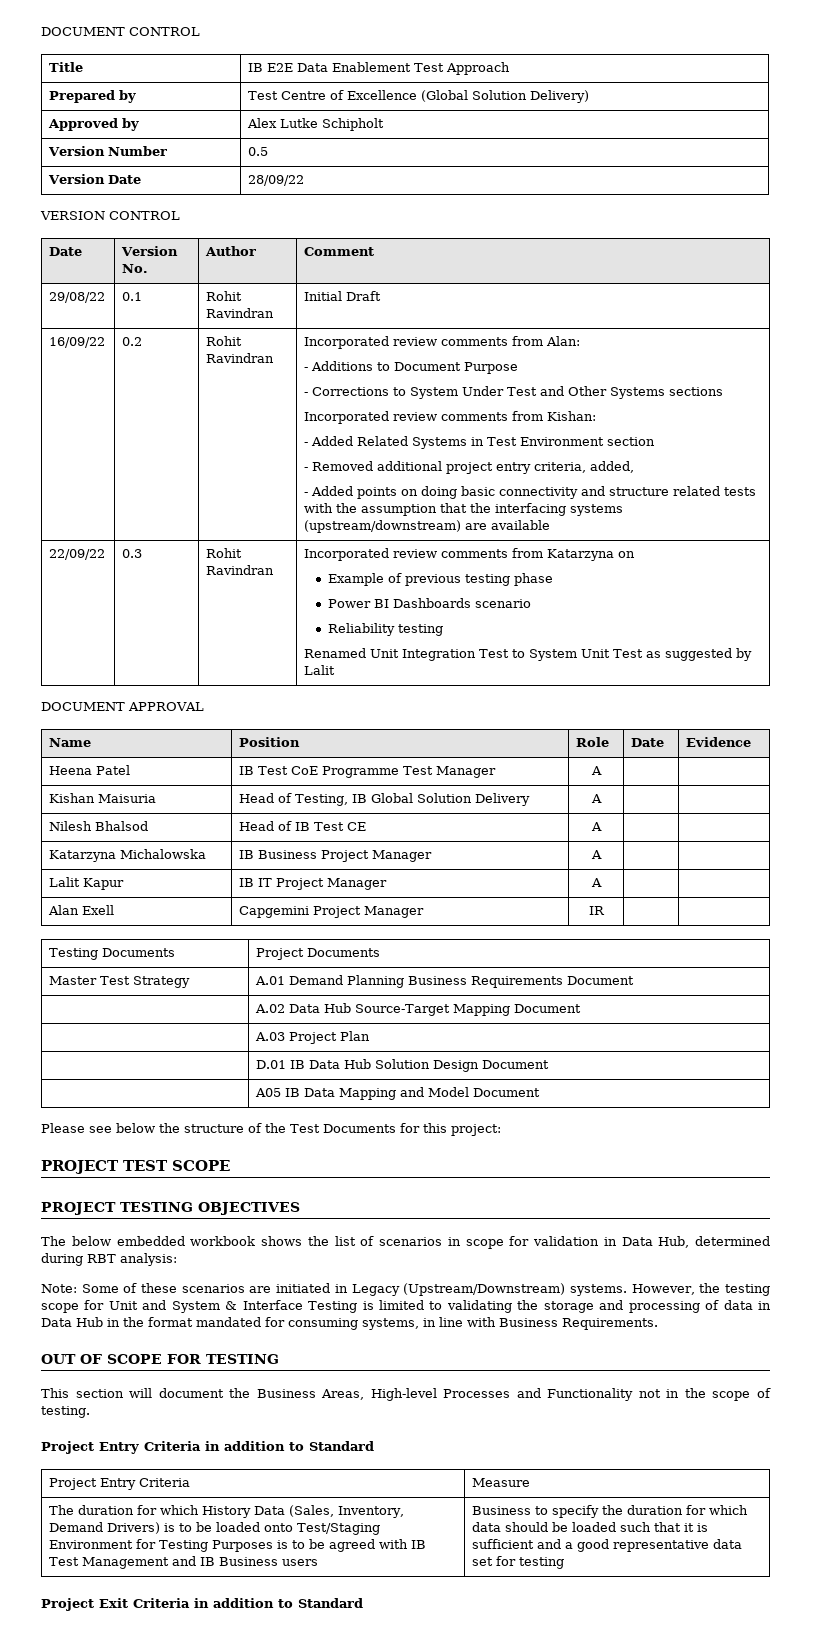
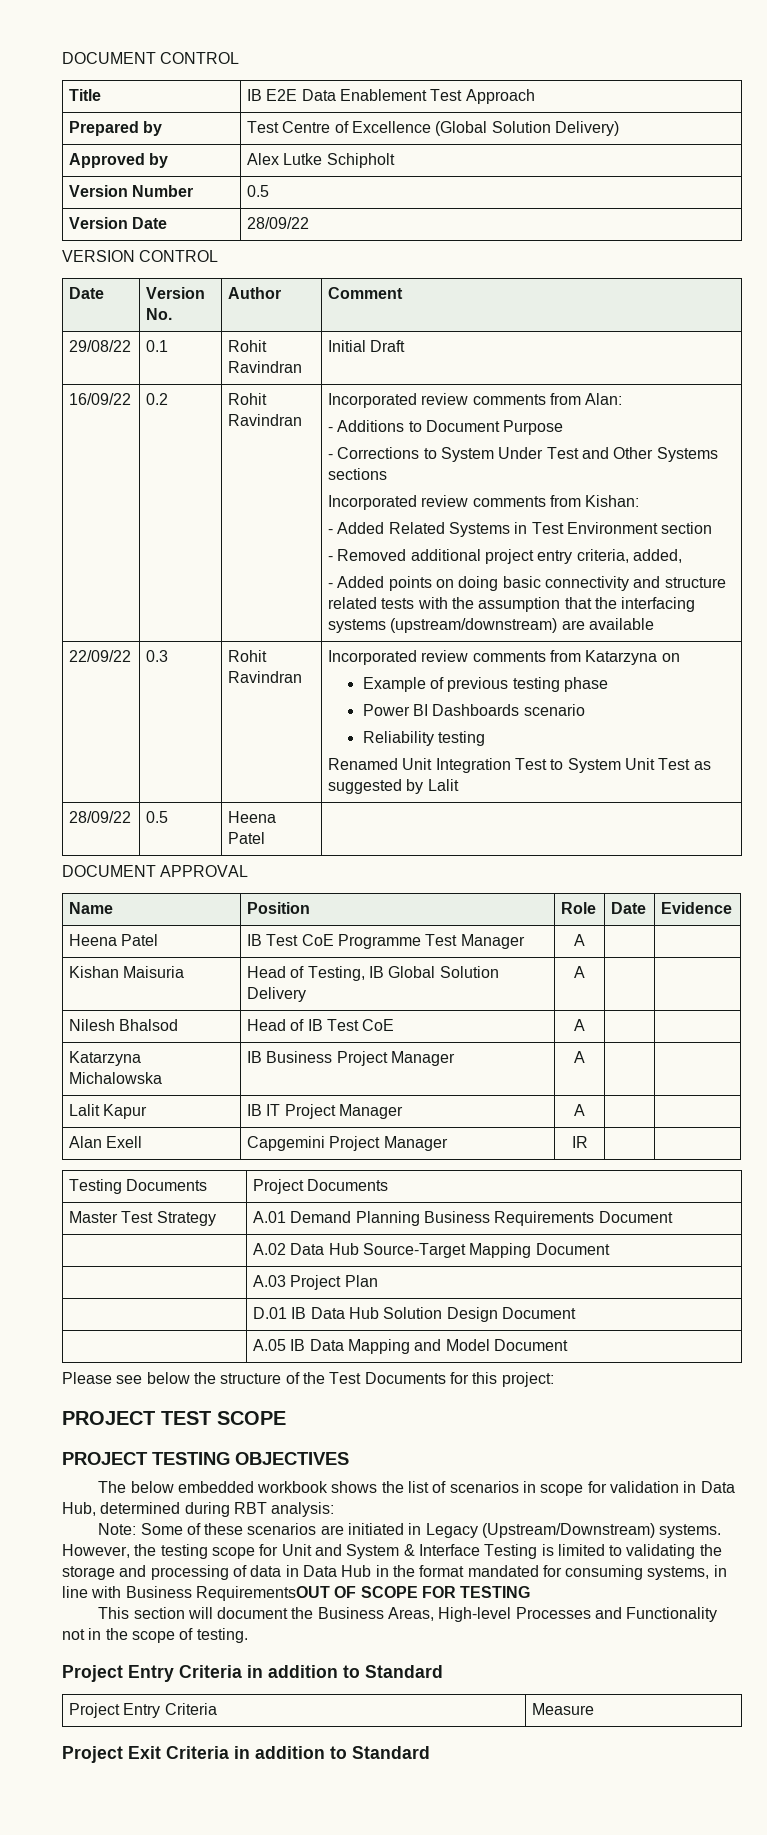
(336, 670) none -> [69,811,132,823] [146,811,169,823] [228,811,277,823] [228,832,266,844] // 28/09/22 | 0.5 | Heena Patel |
[347,822,367,831] CE -> [362,1019,395,1031] CoE
[255,1088,282,1097] A05 -> [253,1339,287,1351] A.05
[562,1318,658,1330] [41,1354,76,1364] Requirements. // OUT -> [195,1586,330,1601] RequirementsOUT
[49,1505,405,1518] [49,1522,381,1535] [49,1539,427,1552] [49,1556,319,1569] [472,1505,749,1518] [472,1522,709,1532] [472,1539,743,1552] [472,1556,565,1569] // The duration for which History Data (Sales, Inventory, Demand Drivers) is to be loaded onto Test/Staging Environment for Testing Purposes is to be agreed with IB Test Management and IB Business users | Business to specify the duration for which data should be loaded such that it is sufficient and a good representative data set for testing -> (595, 1709) none

